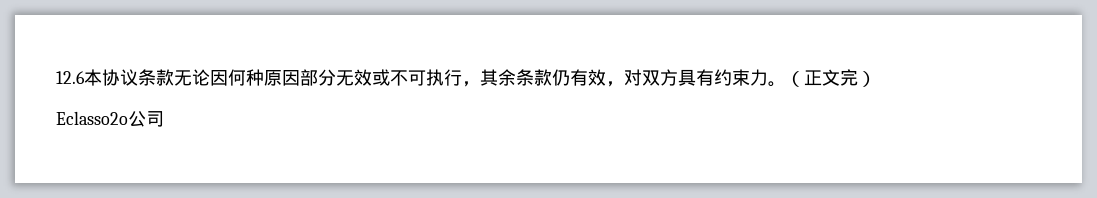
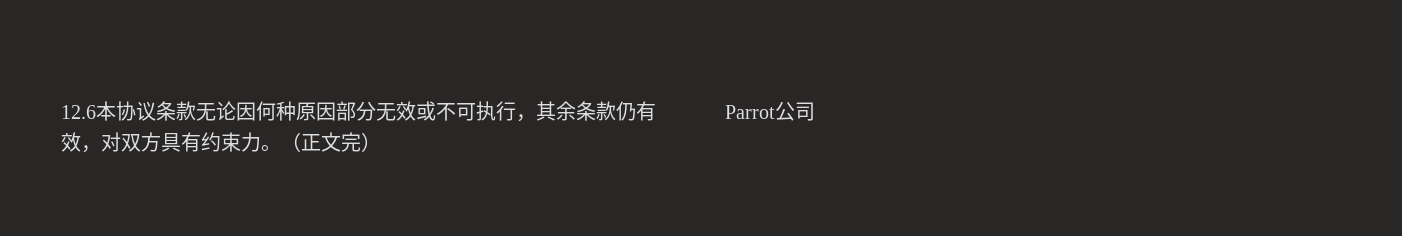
[56,111,128,125] Eclasso2o -> [725,105,775,119] Parrot

